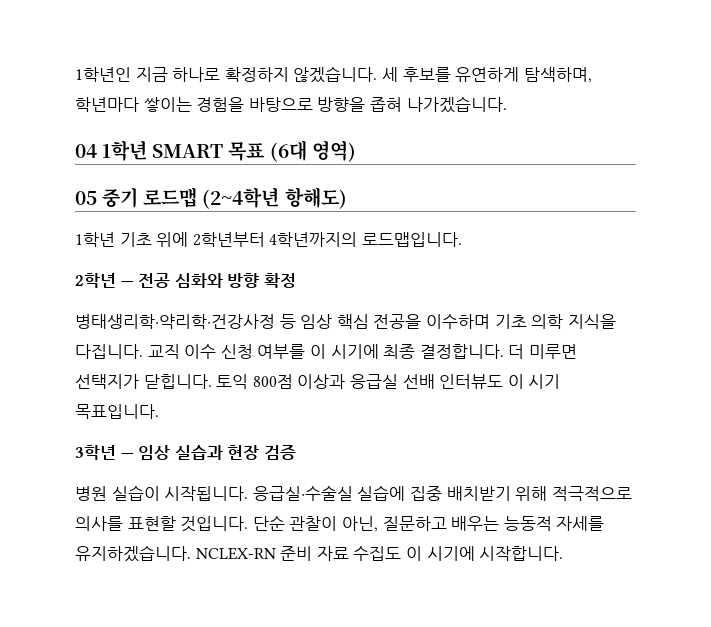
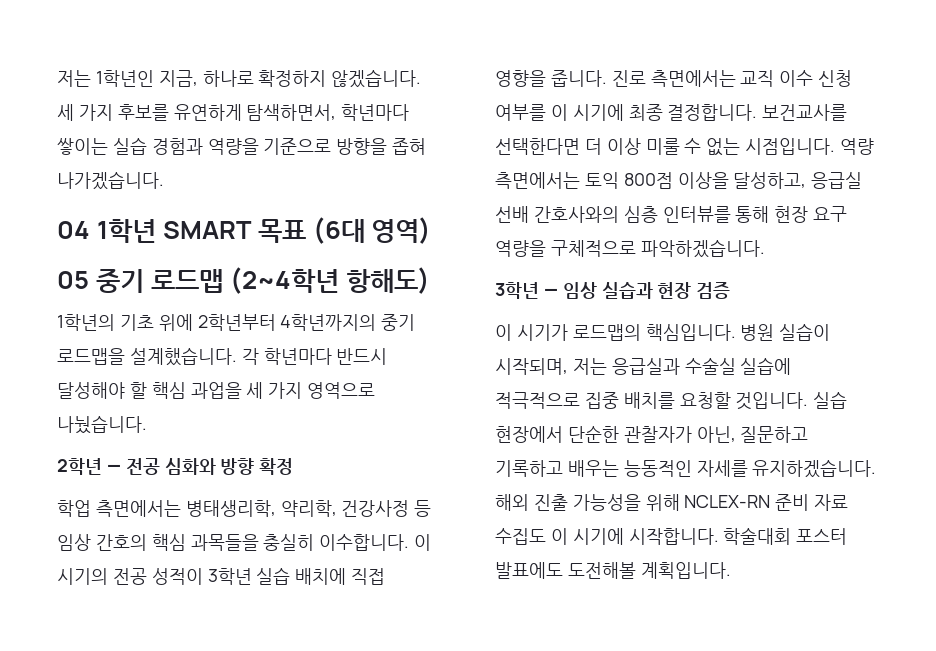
[75,67,168,82] 1학년인 지금 -> [57,70,198,87] 저는 1학년인 지금,
(398, 74) none -> [78,104,113,121] 가지
[523,67,592,83] 탐색하며, -> [246,104,337,121] 탐색하면서,
[196,97,313,112] 경험을 바탕으로 -> [112,137,332,155] 실습 경험과 역량을 기준으로
[75,232,115,247] 1학년 -> [57,314,115,331] 1학년의
[361,232,462,247] 로드맵입니다. -> [381,314,416,331] [57,347,388,366] [57,382,376,399] [57,415,147,434] 중기 로드맵을 설계했습니다. 각 학년마다 반드시 달성해야 할 핵심 과업을 세 가지 영역으로 나눴습니다.
[75,314,616,329] [75,344,143,359] 병태생리학·약리학·건강사정 등 임상 핵심 전공을 이수하며 기초 의학 지식을 다집니다. -> [57,500,432,517] [57,534,432,551] [57,567,386,585] [495,70,736,87] 학업 측면에서는 병태생리학, 약리학, 건강사정 등 임상 간호의 핵심 과목들을 충실히 이수합니다. 이 시기의 전공 성적이 3학년 실습 배치에 직접 영향을 줍니다. 진로 측면에서는
[508,344,577,359] [75,374,561,389] [75,404,159,419] 더 미루면 선택지가 닫힙니다. 토익 800점 이상과 응급실 선배 인터뷰도 이 시기 목표입니다. -> [762,104,848,121] [495,138,875,156] [495,172,863,189] [495,206,848,223] [495,239,765,258] 보건교사를 선택한다면 더 이상 미룰 수 없는 시점입니다. 역량 측면에서는 토익 800점 이상을 달성하고, 응급실 선배 간호사와의 심층 인터뷰를 통해 현장 요구 역량을 구체적으로 파악하겠습니다.
[75,485,632,501] [75,515,605,532] [75,545,191,562] 병원 실습이 시작됩니다. 응급실·수술실 실습에 집중 배치받기 위해 적극적으로 의사를 표현할 것입니다. 단순 관찰이 아닌, 질문하고 배우는 능동적 자세를 유지하겠습니다. -> [495,323,831,341] [495,357,792,375] [495,391,848,410] [495,425,809,443] [495,459,877,478] [495,494,680,511] 이 시기가 로드맵의 핵심입니다. 병원 실습이 시작되며, 저는 응급실과 수술실 실습에 적극적으로 집중 배치를 요청할 것입니다. 실습 현장에서 단순한 관찰자가 아닌, 질문하고 기록하고 배우는 능동적인 자세를 유지하겠습니다. 해외 진출 가능성을 위해
(564, 553) none -> [723,527,848,545] [495,562,731,579] 학술대회 포스터 발표에도 도전해볼 계획입니다.

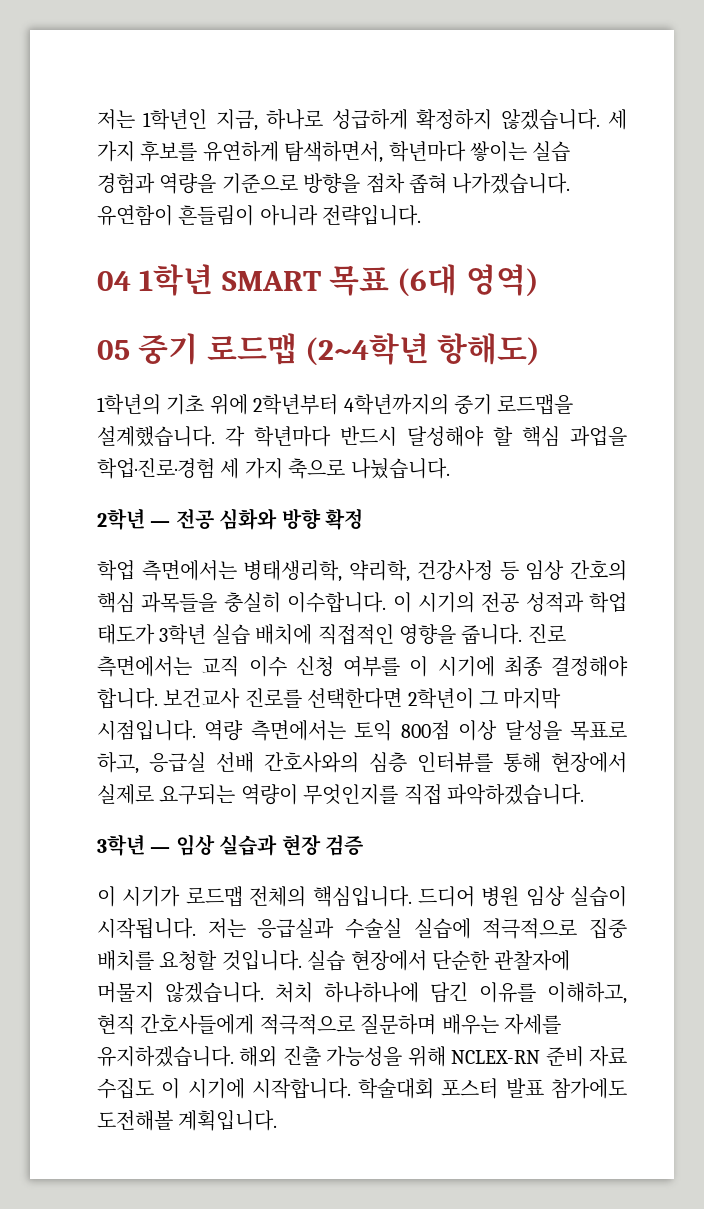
(254, 78) none -> [331,109,408,130] 성급하게
(388, 146) none -> [365,173,405,194] 점차
(164, 180) none -> [97,205,422,226] 유연함이 흔들림이 아니라 전략입니다.
[246,382,376,399] 세 가지 영역으로 -> [97,458,346,479] 학업·진로·경험 세 가지 축으로
[151,568,203,585] 성적이 -> [525,592,627,613] [97,624,155,645] 성적과 학업 태도가
[351,568,386,585] 직접 -> [317,624,394,645] 직접적인
[667,104,848,121] [495,138,741,156] 결정합니다. 보건교사를 선택한다면 더 이상 미룰 수 없는 -> [551,656,628,677] [97,688,562,709] 결정해야 합니다. 보건교사 진로를 선택한다면 2학년이 그 마지막
[677,172,807,189] 이상을 달성하고, -> [458,720,627,741] [97,752,139,774] 이상 달성을 목표로 하고,
[774,206,848,223] [495,240,636,257] 현장 요구 역량을 구체적으로 -> [551,752,627,773] [97,784,442,805] 현장에서 실제로 요구되는 역량이 무엇인지를 직접
[572,323,831,341] [495,358,568,375] 로드맵의 핵심입니다. 병원 실습이 시작되며, -> [185,886,627,907] [97,918,196,939] 로드맵 전체의 핵심입니다. 드디어 병원 임상 실습이 시작됩니다.
[623,426,809,443] [495,460,692,477] 관찰자가 아닌, 질문하고 기록하고 배우는 능동적인 -> [494,950,571,971] [97,982,627,1004] [97,1014,499,1035] 관찰자에 머물지 않겠습니다. 처치 하나하나에 담긴 이유를 이해하고, 현직 간호사들에게 적극적으로 질문하며 배우는
[495,562,563,579] 발표에도 -> [505,1078,627,1099] 발표 참가에도

